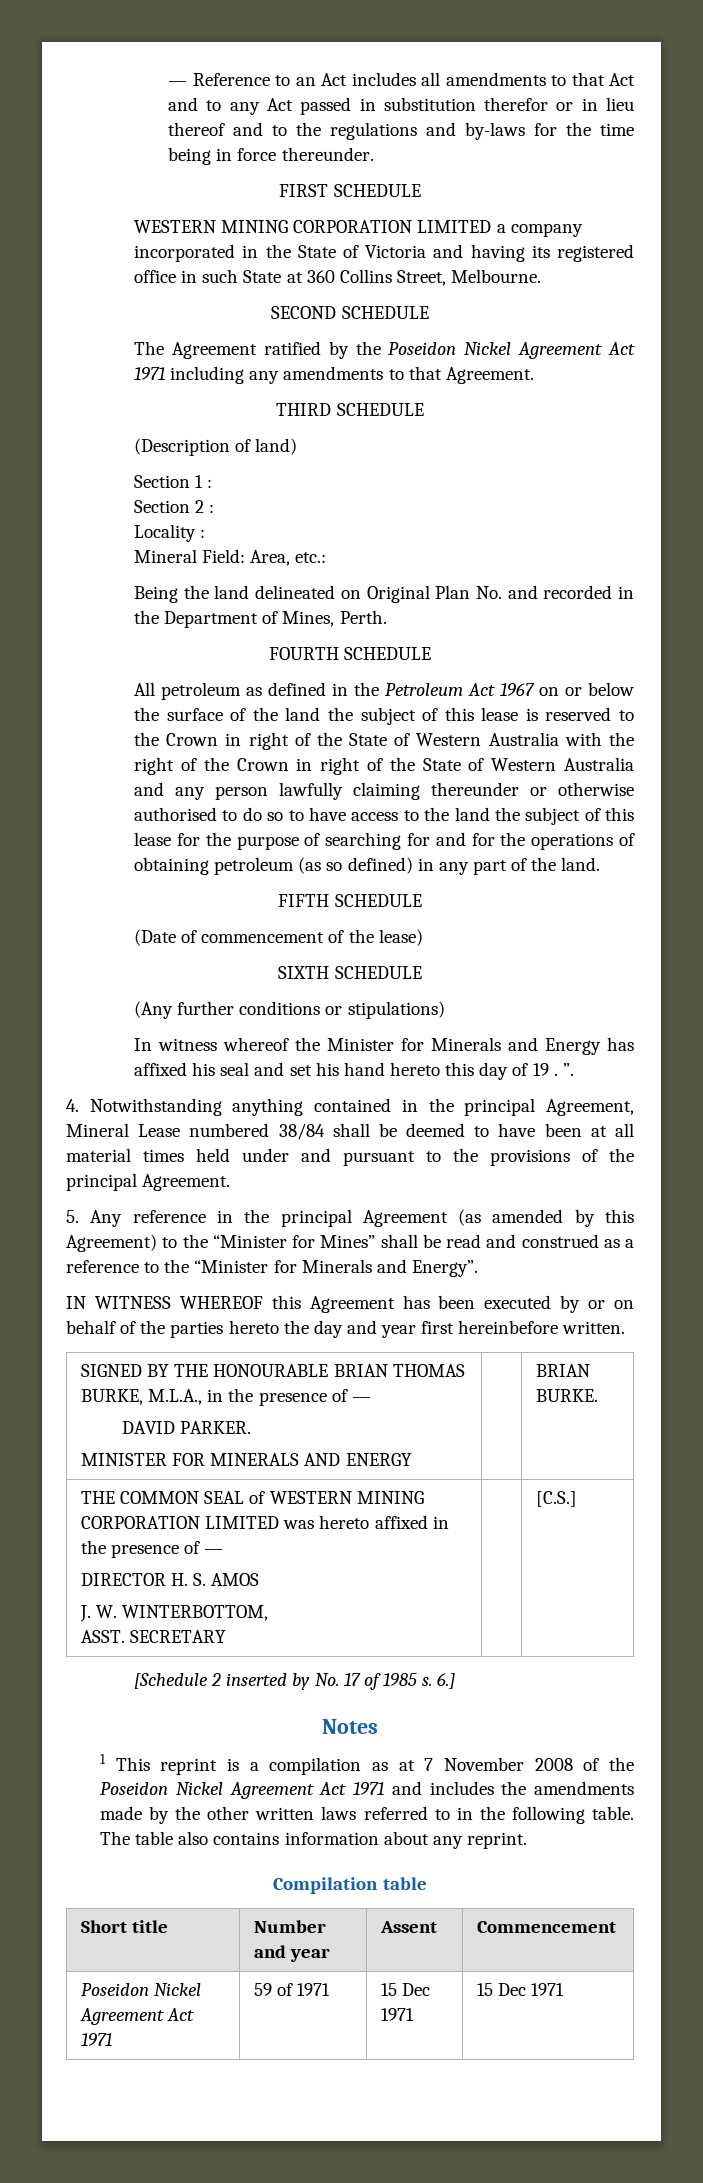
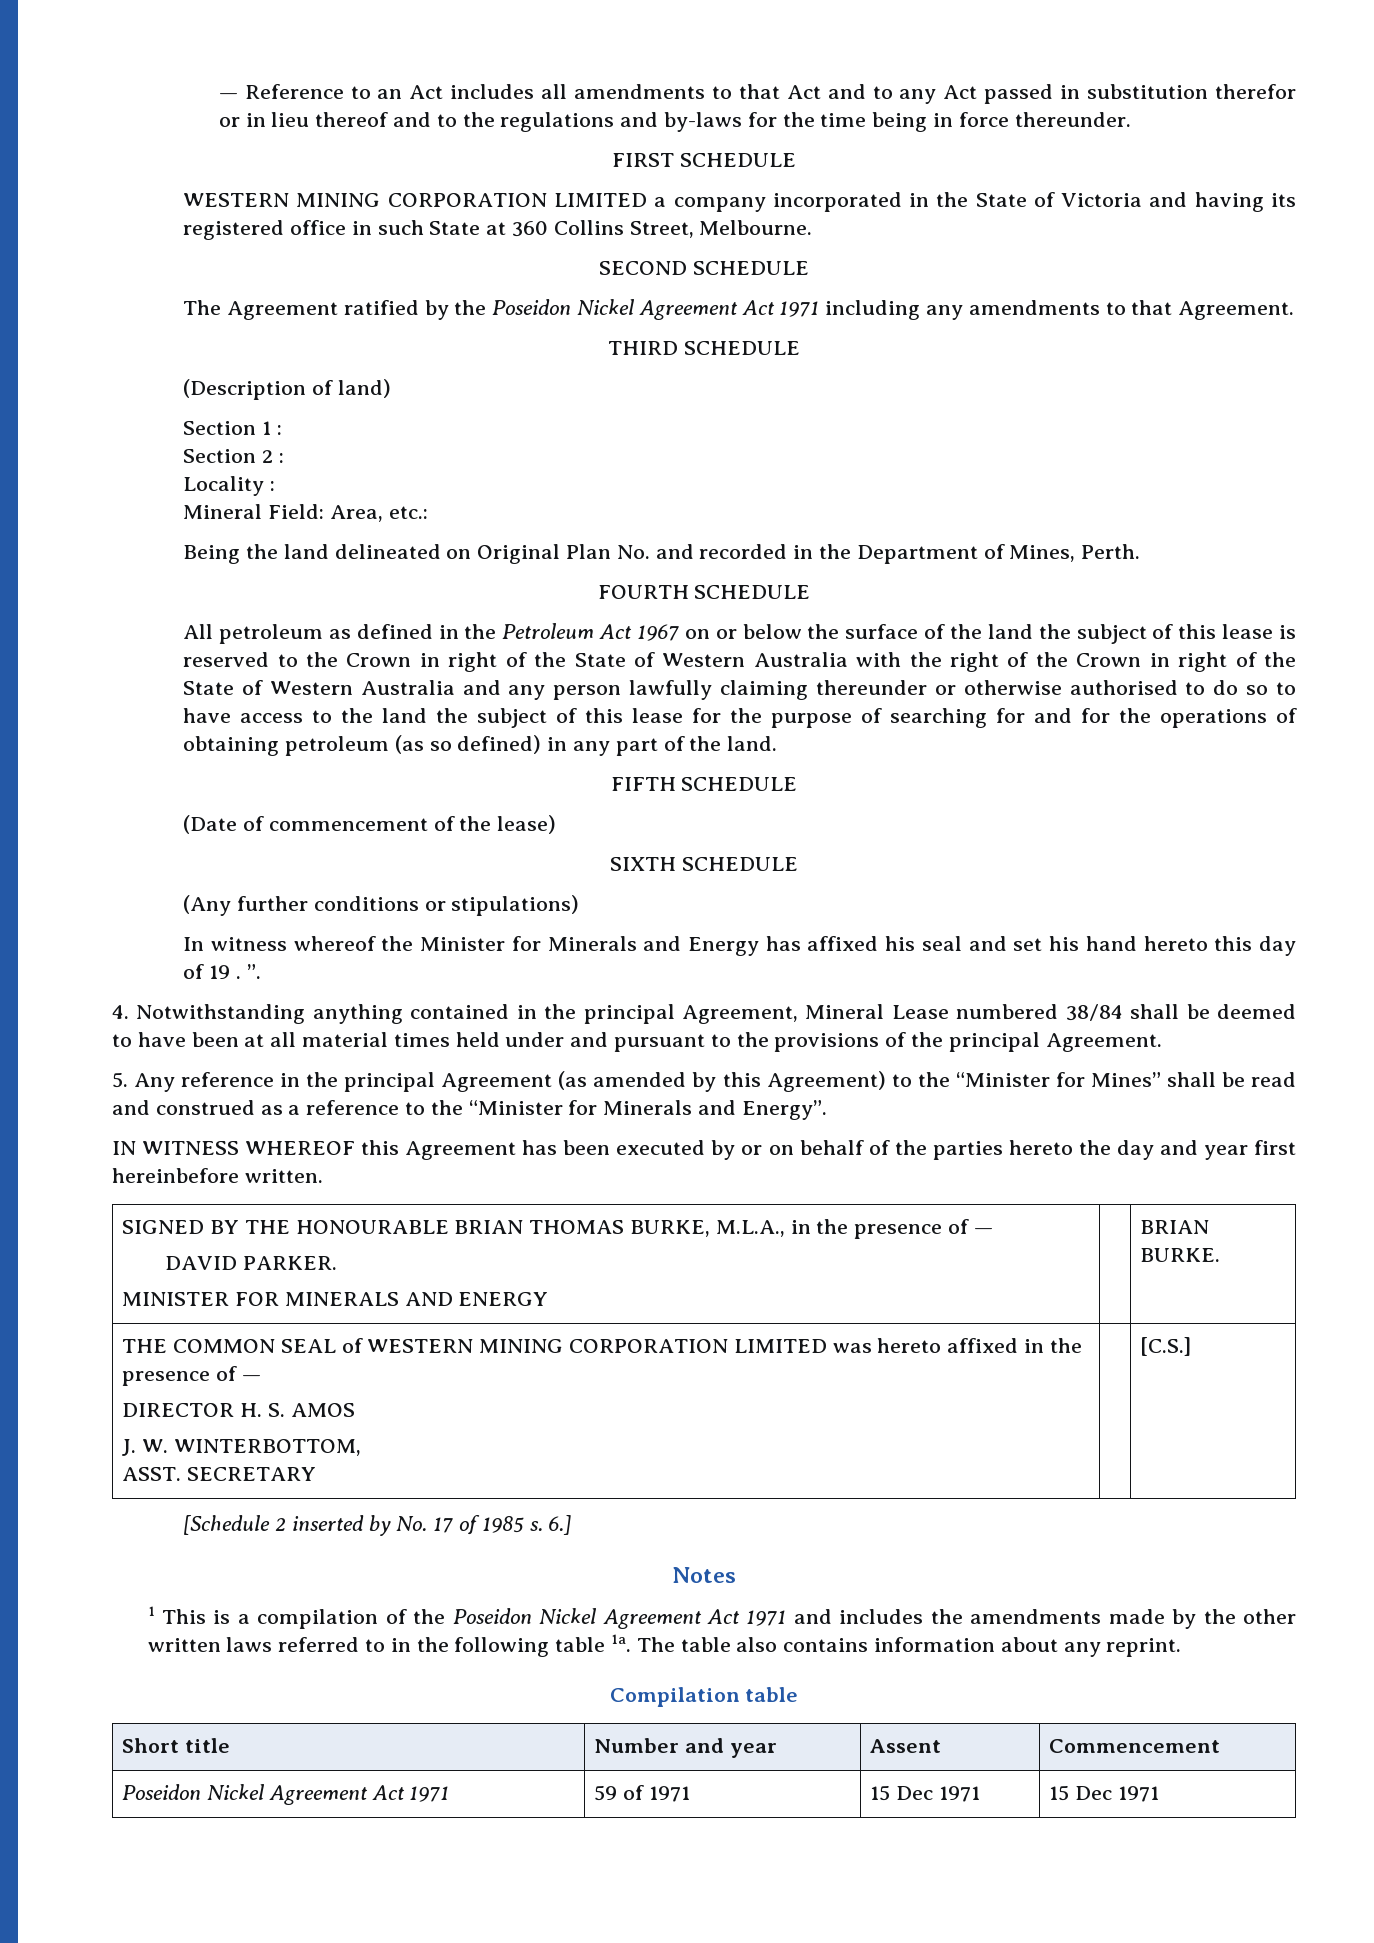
[160,1758,218,1775] reprint -> (207, 1616) none
[372,1757,573,1771] as at 7 November 2008 -> (379, 1619) none
[591,1806,634,1820] table. -> [555,1634,632,1652] table 1a.

